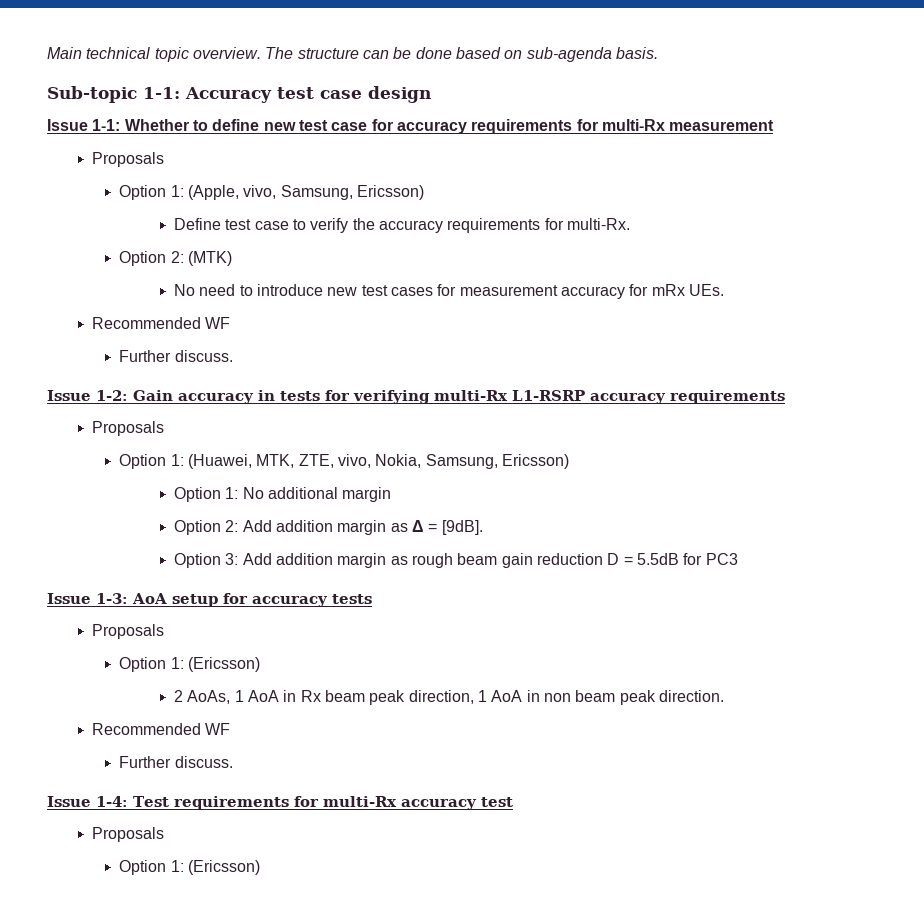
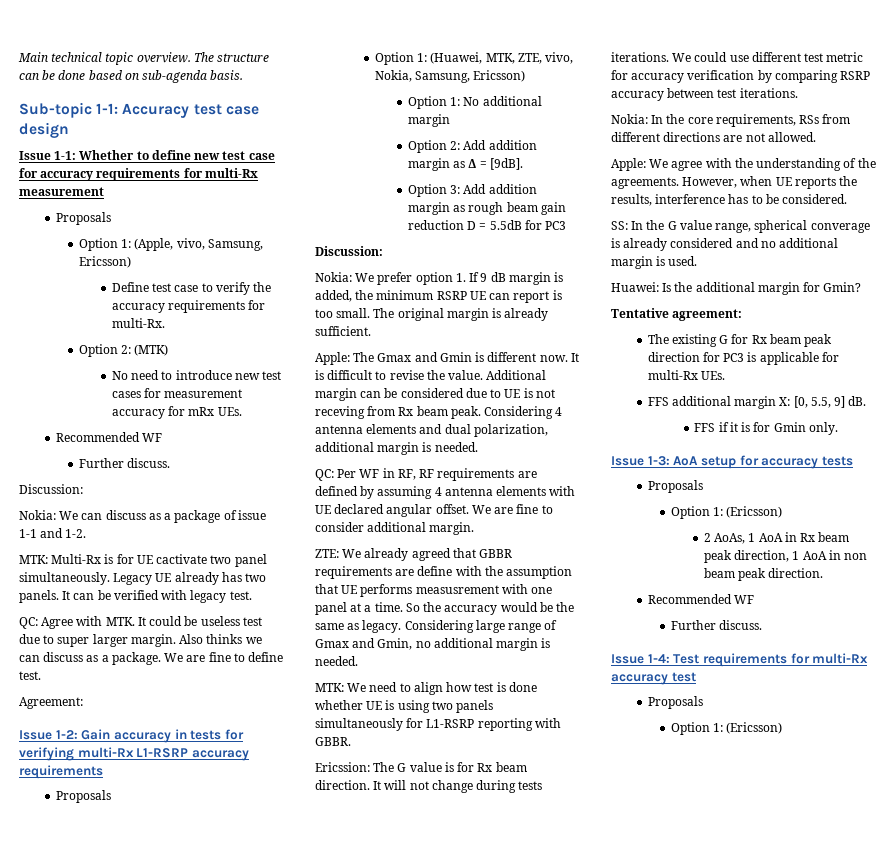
(233, 356) none -> [19,484,83,494] [19,510,266,523] [19,528,87,538] [19,554,267,567] [19,572,267,585] [19,590,252,603] [19,616,262,629] [19,634,262,647] [19,652,284,665] [19,671,41,680] [19,697,83,709] // Discussion: // Nokia: We can discuss as a package of issue 1-1 and 1-2. // MTK: Multi-Rx is for UE cactivate two panel simultaneously. Legacy UE already has two panels. It can be verified with legacy test. // QC: Agree with MTK. It could be useless test due to super larger margin. Also thinks we can discuss as a package. We are fine to define test. // Agreement:
(738, 559) none -> [315,246,383,256] [315,272,564,285] [315,290,562,303] [315,308,549,321] [315,326,371,336] [315,352,579,365] [315,370,547,380] [315,388,555,401] [315,406,563,419] [315,424,548,437] [315,442,478,455] [315,468,537,481] [315,486,576,499] [315,504,553,517] [315,522,475,535] [315,548,513,561] [315,566,573,579] [315,584,553,597] [315,602,575,615] [315,620,558,633] [315,638,551,651] [315,656,358,666] [315,682,537,695] [315,700,494,713] [315,718,561,731] [315,737,351,746] [315,762,527,772] [315,780,543,793] [611,52,864,62] [611,70,871,83] [611,88,798,101] [611,114,851,127] [611,132,816,142] [611,158,876,171] [611,176,858,189] [611,194,848,206] [611,220,870,233] [611,238,839,251] [611,256,698,269] [611,282,862,295] [611,308,743,321] [647,334,833,347] [647,352,839,365] [647,370,725,380] [647,396,867,409] [694,422,838,435] // Discussion: // Nokia: We prefer option 1. If 9 dB margin is added, the minimum RSRP UE can report is too small. The original margin is already sufficient. // Apple: The Gmax and Gmin is different now. It is difficult to revise the value. Additional margin can be considered due to UE is not receving from Rx beam peak. Considering 4 antenna elements and dual polarization, additional margin is needed. // QC: Per WF in RF, RF requirements are defined by assuming 4 antenna elements with UE declared angular offset. We are fine to consider additional margin. // ZTE: We already agreed that GBBR requirements are define with the assumption that UE performs measusrement with one panel at a time. So the accuracy would be the same as legacy. Considering large range of Gmax and Gmin, no additional margin is needed. // MTK: We need to align how test is done whether UE is using two panels simultaneously for L1-RSRP reporting with GBBR. // Ericssion: The G value is for Rx beam direction. It will not change during tests iterations. We could use different test metric for accuracy verification by comparing RSRP accuracy between test iterations. // Nokia: In the core requirements, RSs from different directions are not allowed. // Apple: We agree with the understanding of the agreements. However, when UE reports the results, interference has to be considered. // SS: In the G value range, spherical converage is already considered and no additional margin is used. // Huawei: Is the additional margin for Gmin? // Tentative agreement: // The existing G for Rx beam peak direction for PC3 is applicable for multi-Rx UEs. // FFS additional margin X: [0, 5.5, 9] dB. // FFS if it is for Gmin only.

